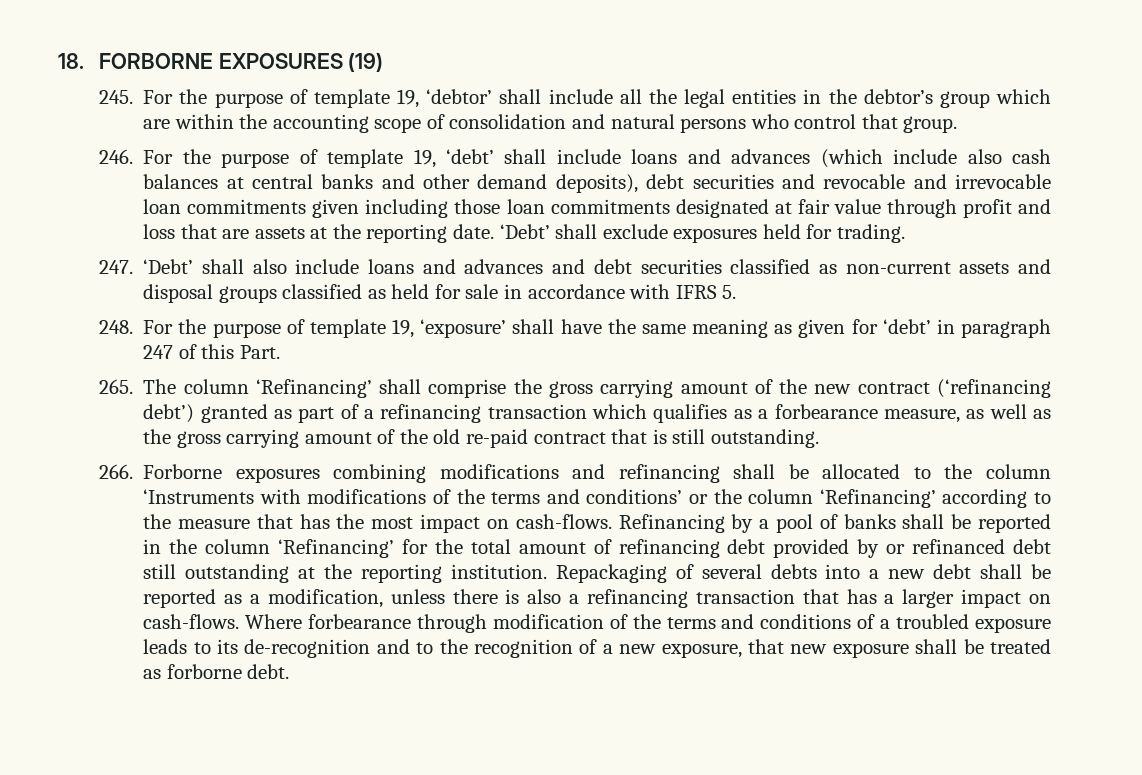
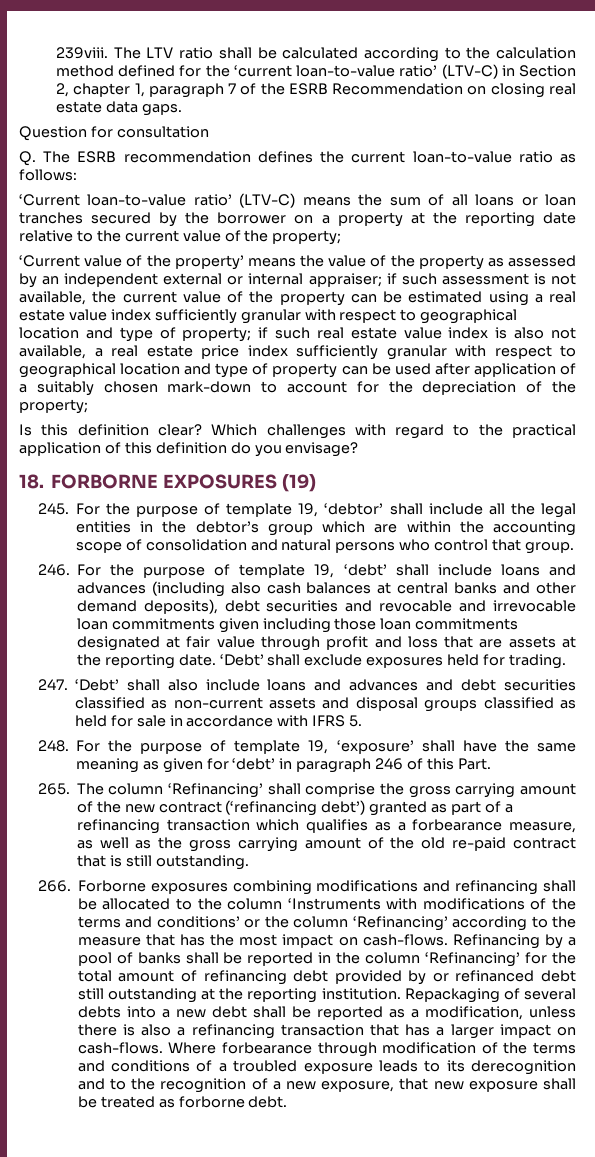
(58, 61) none -> [56,47,577,62] [56,64,576,79] [56,83,577,98] [56,101,182,116] [19,126,209,141] [19,151,576,166] [19,169,77,181] [19,193,576,208] [19,212,576,227] [19,230,342,245] [19,255,577,270] [19,273,576,288] [19,291,576,306] [19,309,518,324] [19,327,577,342] [19,345,576,360] [19,363,576,378] [19,381,576,396] [19,399,88,414] [19,424,576,439] [19,442,359,457] 239viii. The LTV ratio shall be calculated according to the calculation method defined for the ‘current loan-to-value ratio’ (LTV-C) in Section 2, chapter 1, paragraph 7 of the ESRB Recommendation on closing real estate data gaps. // Question for consultation // Q. The ESRB recommendation defines the current loan-to-value ratio as follows: // ‘Current loan-to-value ratio’ (LTV-C) means the sum of all loans or loan tranches secured by the borrower on a property at the reporting date relative to the current value of the property; // ‘Current value of the property’ means the value of the property as assessed by an independent external or internal appraiser; if such assessment is not available, the current value of the property can be estimated using a real estate value index sufficiently granular with respect to geographical location and type of property; if such real estate value index is also not available, a real estate price index sufficiently granular with respect to geographical location and type of property can be used after application of a suitably chosen mark-down to account for the depreciation of the property; // Is this definition clear? Which challenges with regard to the practical application of this definition do you envisage? //
[820,149,958,168] (which include -> [151,581,225,597] (including
[143,345,174,359] 247 -> [375,758,404,770] 246
[244,639,371,658] de-recognition -> [471,1060,576,1075] derecognition

